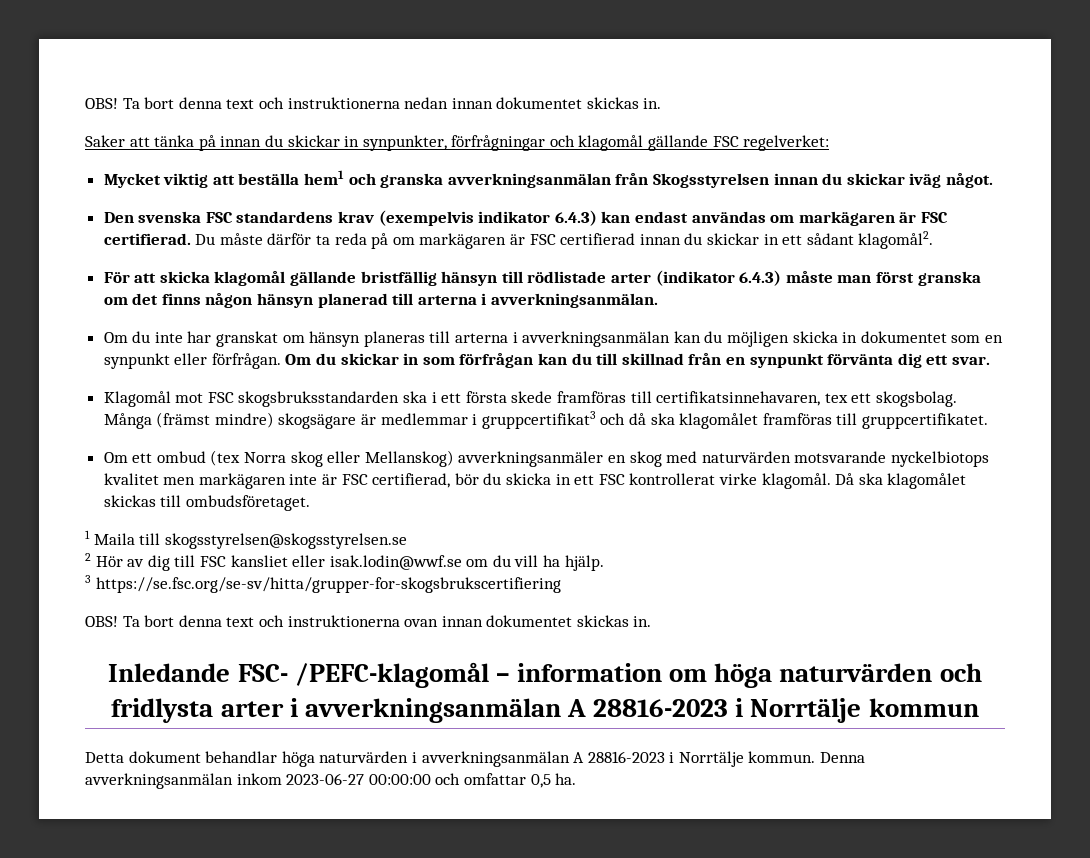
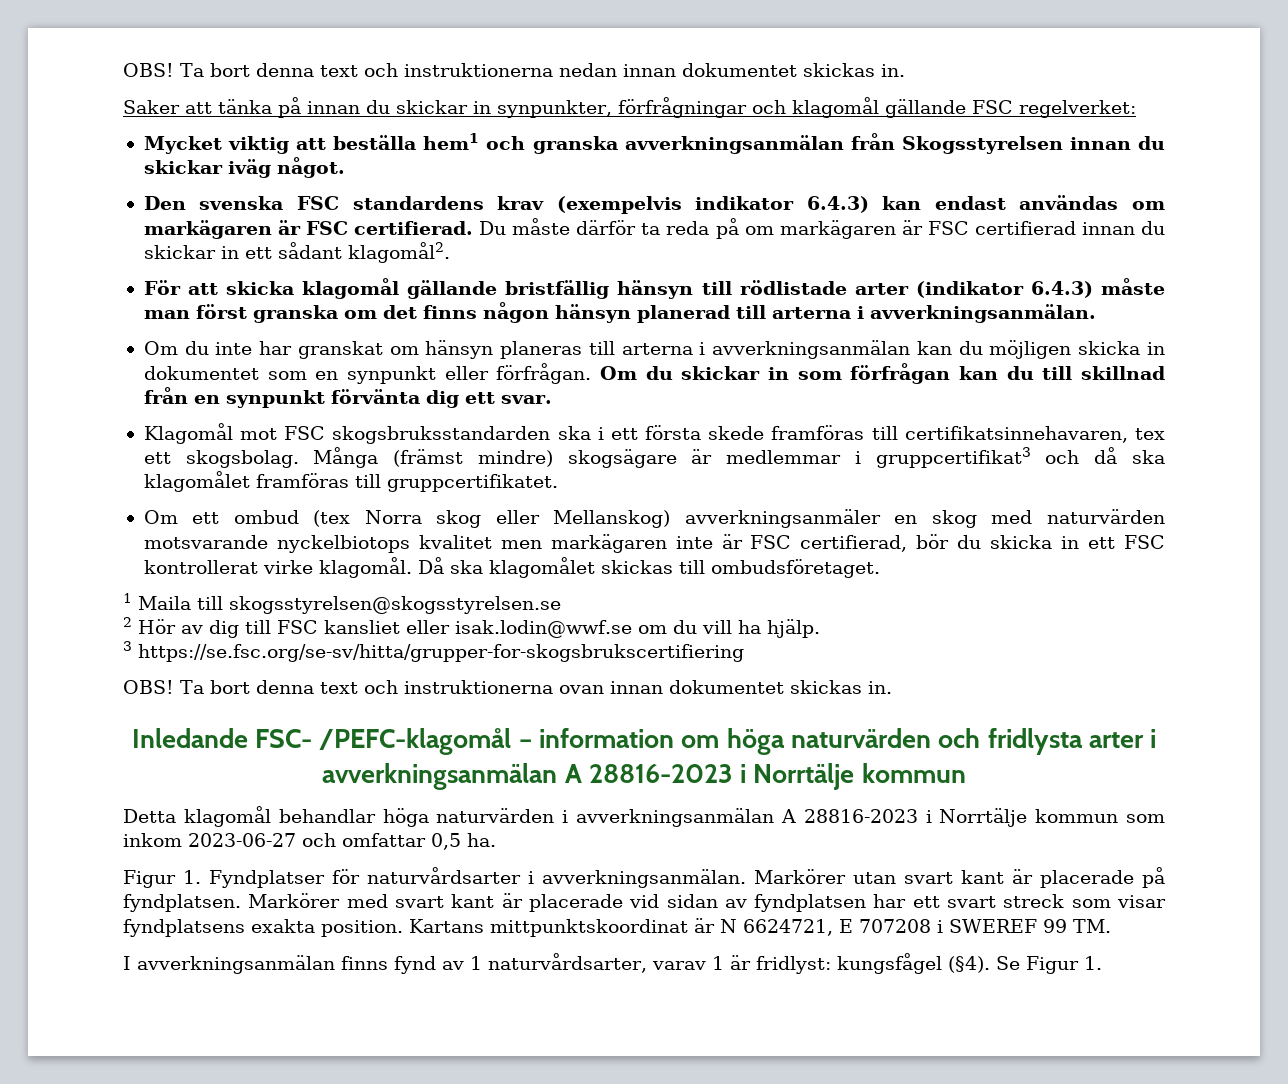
[128,751,201,763] dokument -> [183,806,271,827] klagomål
[748,751,866,763] [85,773,233,789] kommun. Denna avverkningsanmälan -> [1035,809,1166,823] kommun som
[368,774,431,785] 00:00:00 -> (296, 840) none
(577, 779) none -> [123,867,1165,888] [123,893,1166,912] [123,918,1111,937] [123,953,1102,974] // Figur 1. Fyndplatser för naturvårdsarter i avverkningsanmälan. Markörer utan svart kant är placerade på fyndplatsen. Markörer med svart kant är placerade vid sidan av fyndplatsen har ett svart streck som visar fyndplatsens exakta position. Kartans mittpunktskoordinat är N 6624721, E 707208 i SWEREF 99 TM. // I avverkningsanmälan finns fynd av 1 naturvårdsarter, varav 1 är fridlyst: kungsfågel (§4). Se Figur 1.

